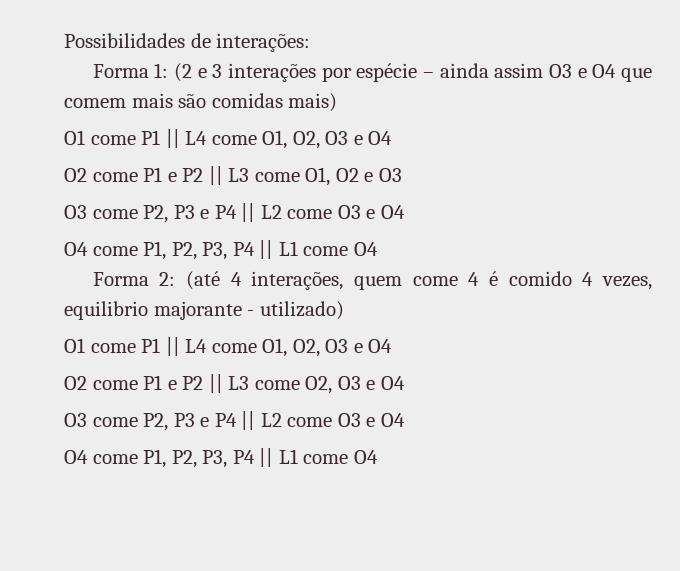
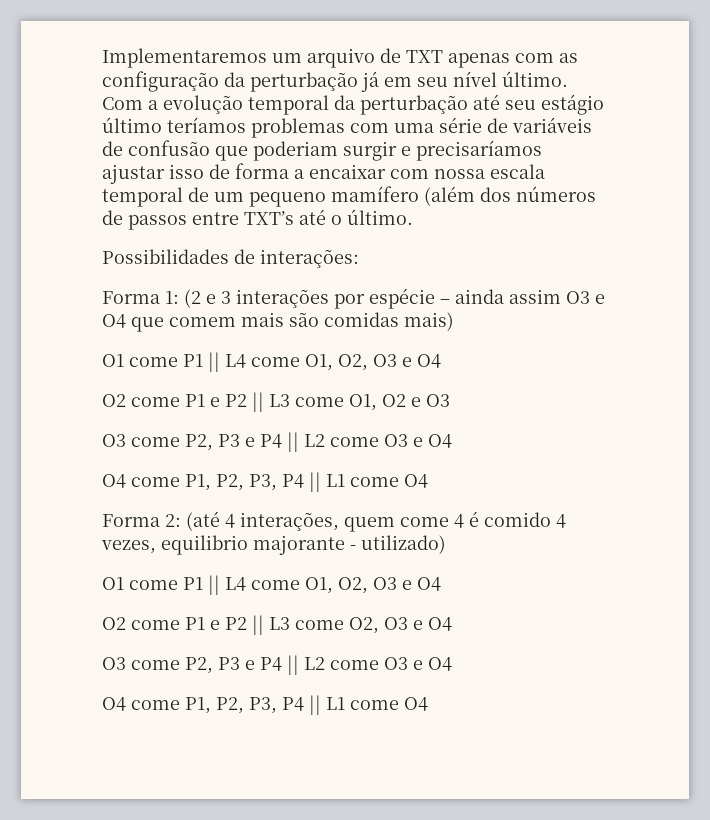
(64, 40) none -> [102,48,578,68] [102,71,568,92] [102,94,604,115] [102,117,592,138] [102,140,542,161] [102,163,545,184] [102,186,596,207] [102,209,413,230] Implementaremos um arquivo de TXT apenas com as configuração da perturbação já em seu nível último. Com a evolução temporal da perturbação até seu estágio último teríamos problemas com uma série de variáveis de confusão que poderiam surgir e precisaríamos ajustar isso de forma a encaixar com nossa escala temporal de um pequeno mamífero (além dos números de passos entre TXT’s até o último. //

